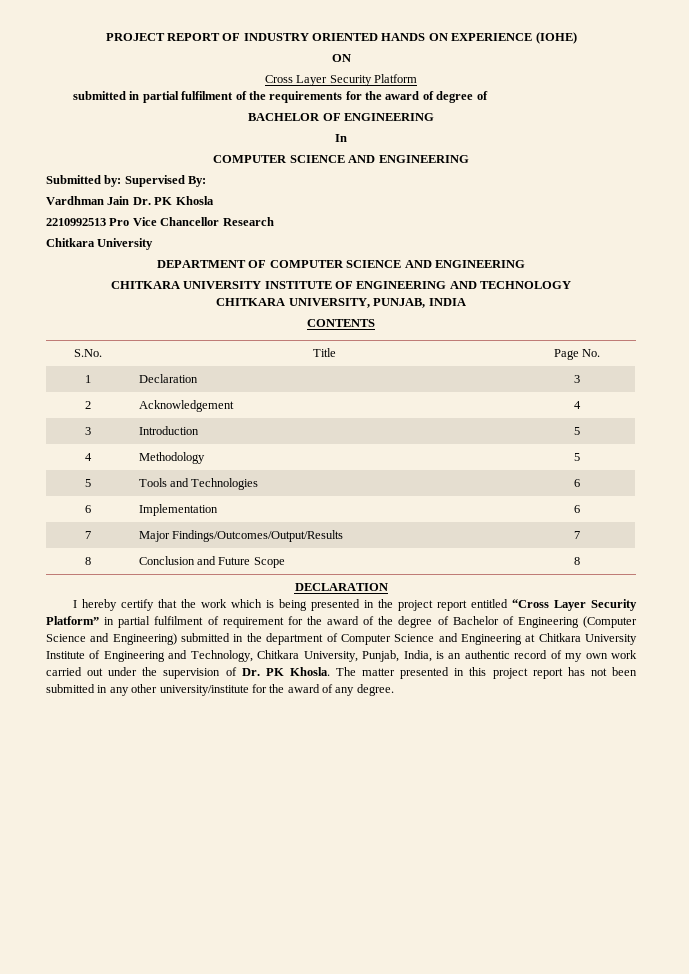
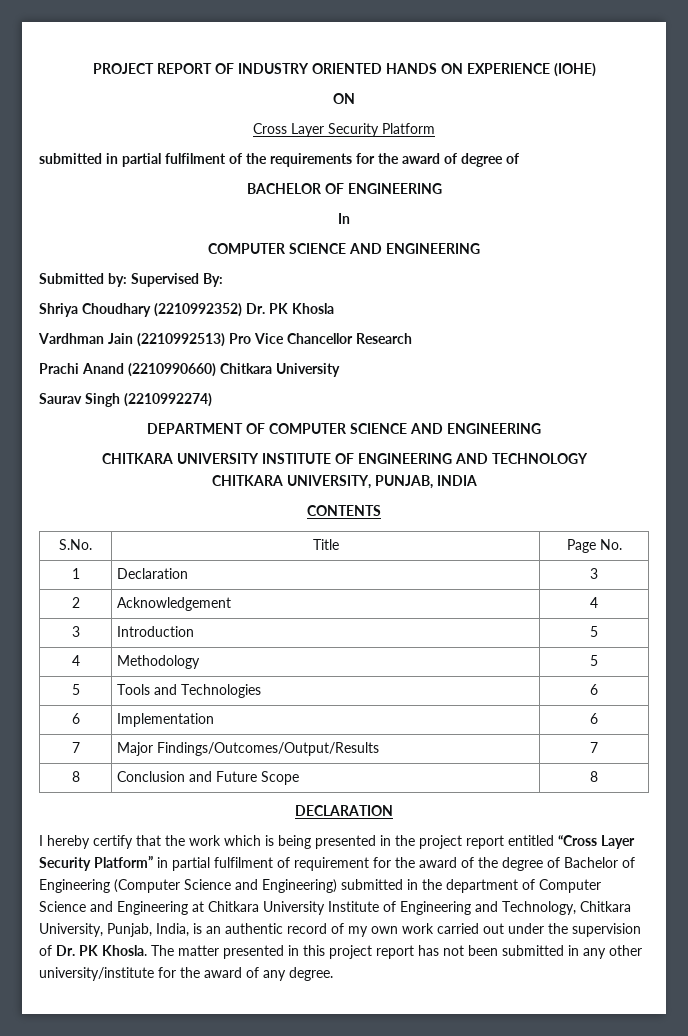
[46,196,130,205] Vardhman Jain -> [39,303,242,317] Shriya Choudhary (2210992352)
[46,218,106,226] 2210992513 -> [38,333,225,347] Vardhman Jain (2210992513)
[46,238,154,250] Chitkara University -> [39,363,340,377] [39,393,212,407] Prachi Anand (2210990660) Chitkara University // Saurav Singh (2210992274)

